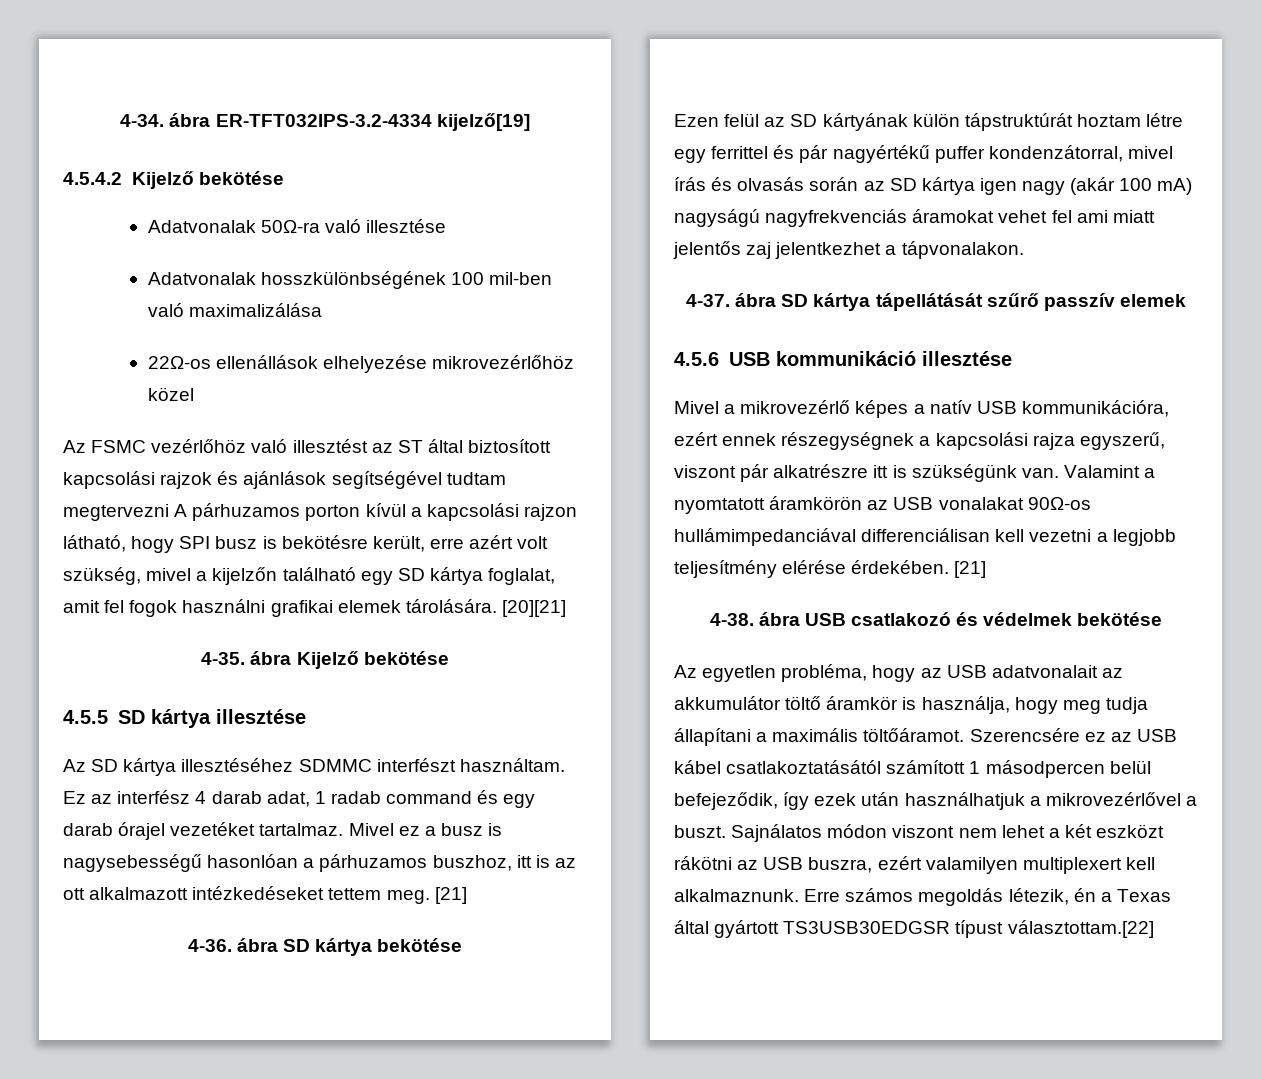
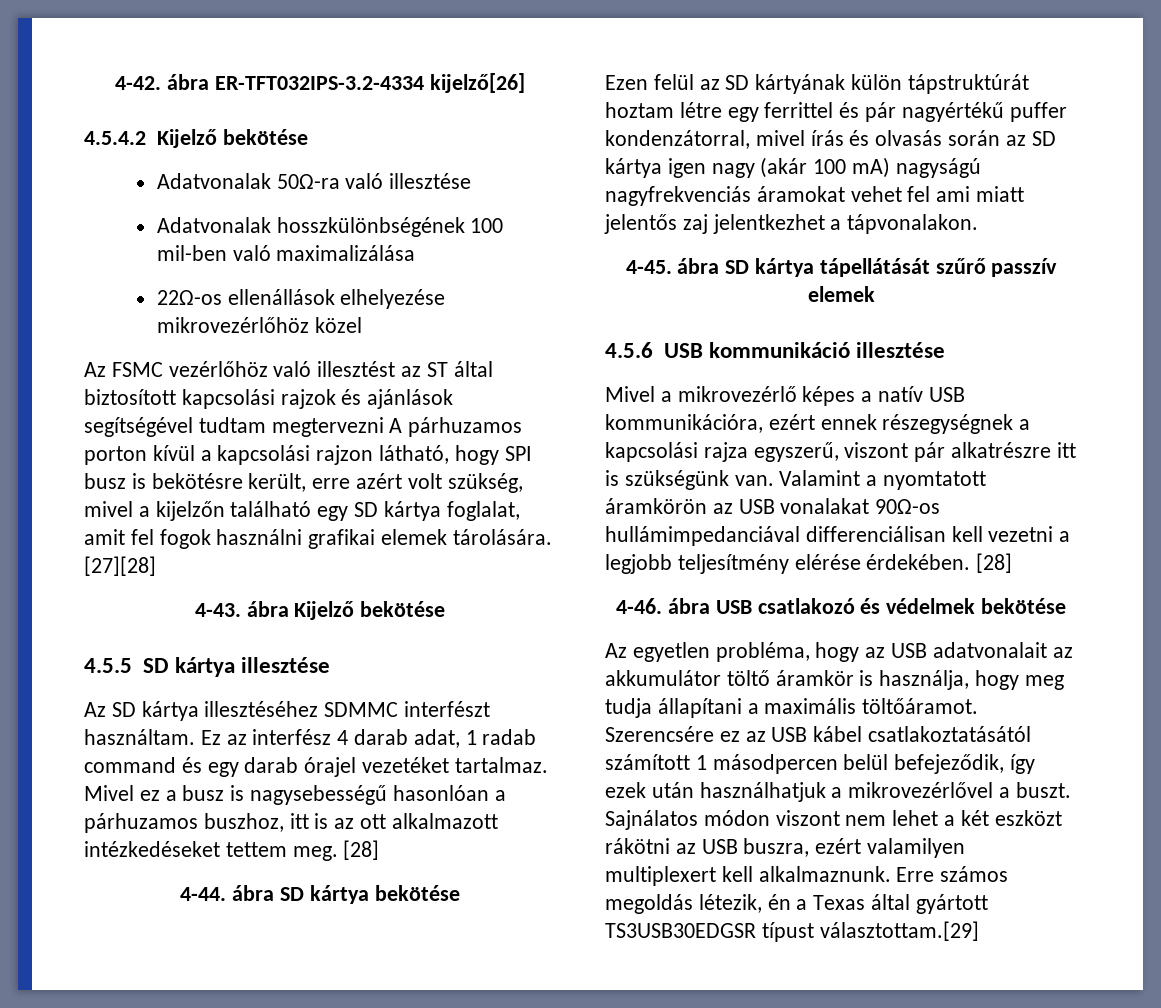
[120,114,165,127] 4-34. -> [115,76,162,90] 4-42.
[436,113,530,131] kijelző[19] -> [429,73,525,93] kijelző[26]
[501,600,566,617] [201,652,246,665] [20][21] // 4-35. -> [84,556,156,576] [194,603,241,617] [27][28] // 4-43.
[434,887,467,904] [187,939,232,952] [21] // 4-36. -> [343,840,380,860] [180,887,227,901] [28] // 4-44.
[686,294,731,307] 4-37. -> [625,260,672,274] 4-45.
[954,561,987,578] [709,613,754,626] [21] // 4-38. -> [976,553,1013,573] [616,598,663,614] [28] // 4-46.
[1007,920,1154,938] választottam.[22] -> [819,921,979,941] választottam.[29]

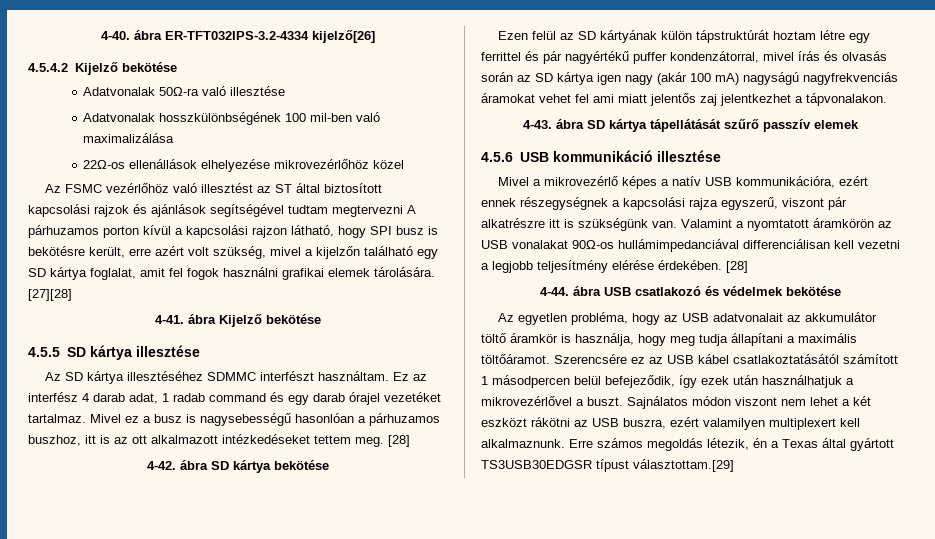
[115,76,162,90] 4-42. -> [100,31,130,40] 4-40.
[194,603,241,617] 4-43. -> [154,315,184,324] 4-41.
[180,887,227,901] 4-44. -> [146,461,176,470] 4-42.
[625,260,672,274] 4-45. -> [523,120,552,129] 4-43.
[616,598,663,614] 4-46. -> [540,287,569,296] 4-44.

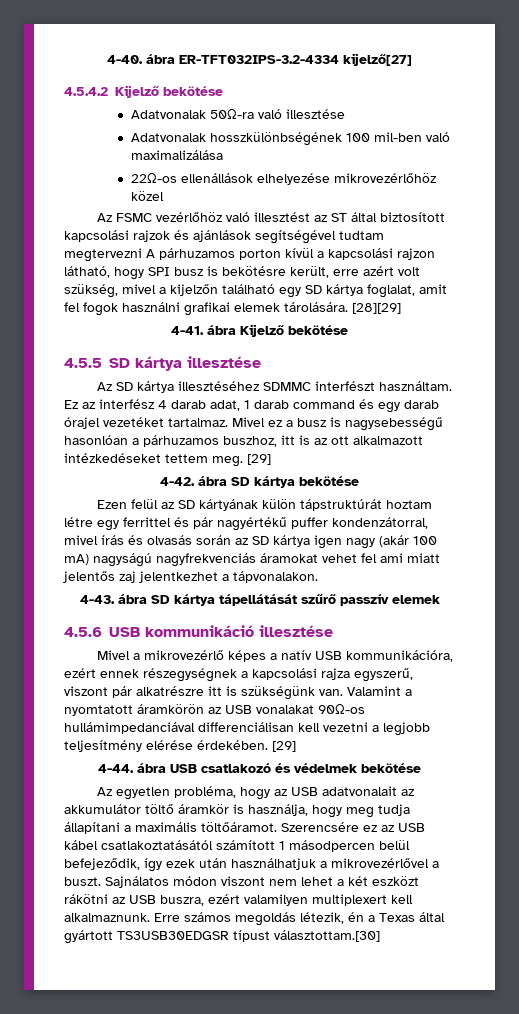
[311,30,375,43] kijelző[26] -> [343,53,412,66] kijelző[27]
[28,289,72,301] [27][28] -> [352,303,401,314] [28][29]
[173,393,205,402] radab -> [254,400,289,409] darab
[388,435,410,447] [28] -> [247,454,271,465] [29]
[726,261,748,273] [28] -> [272,741,296,752] [29]
[633,459,734,472] választottam.[29] -> [274,930,380,942] választottam.[30]

